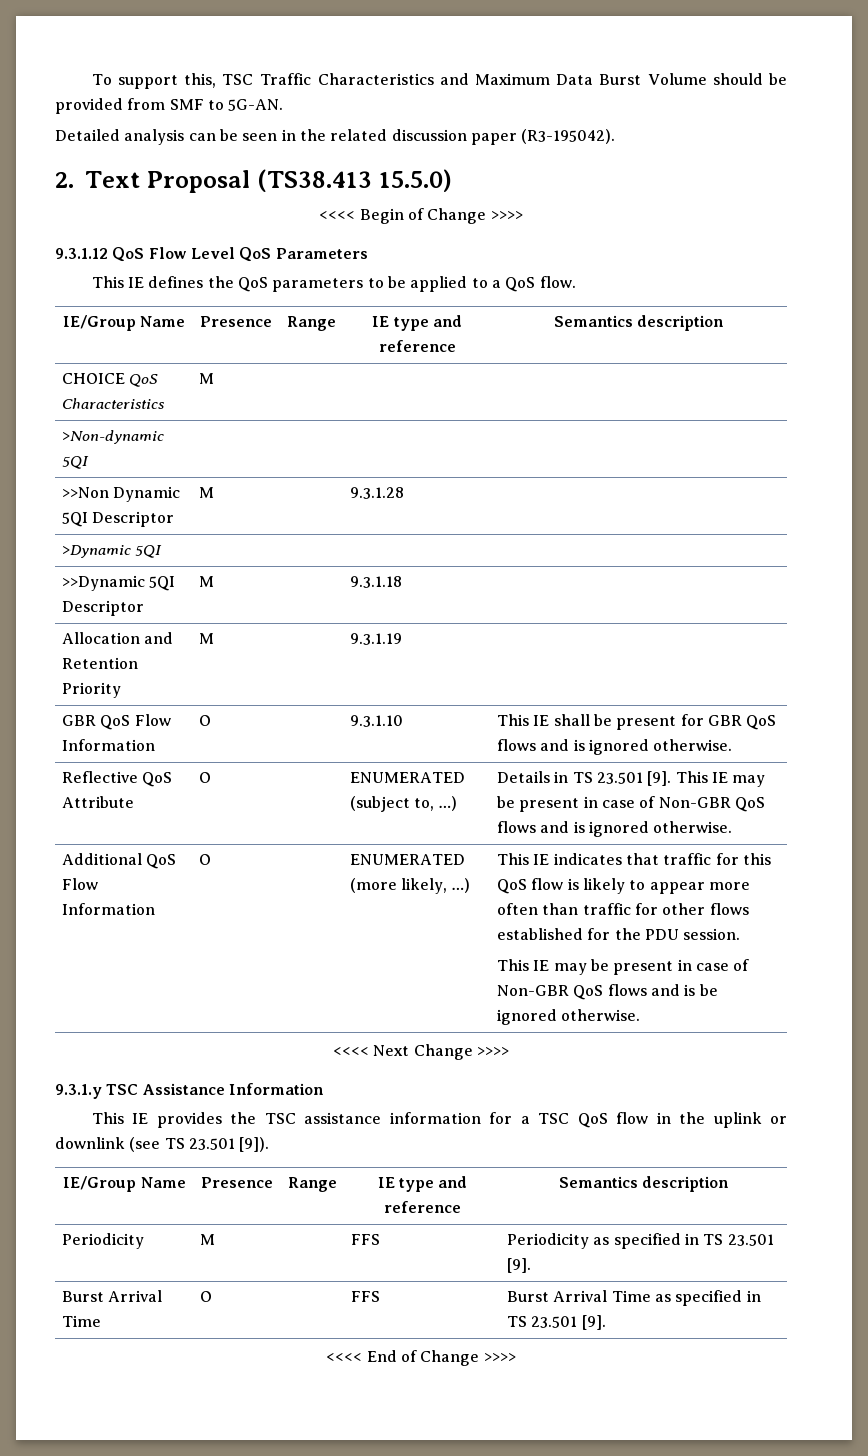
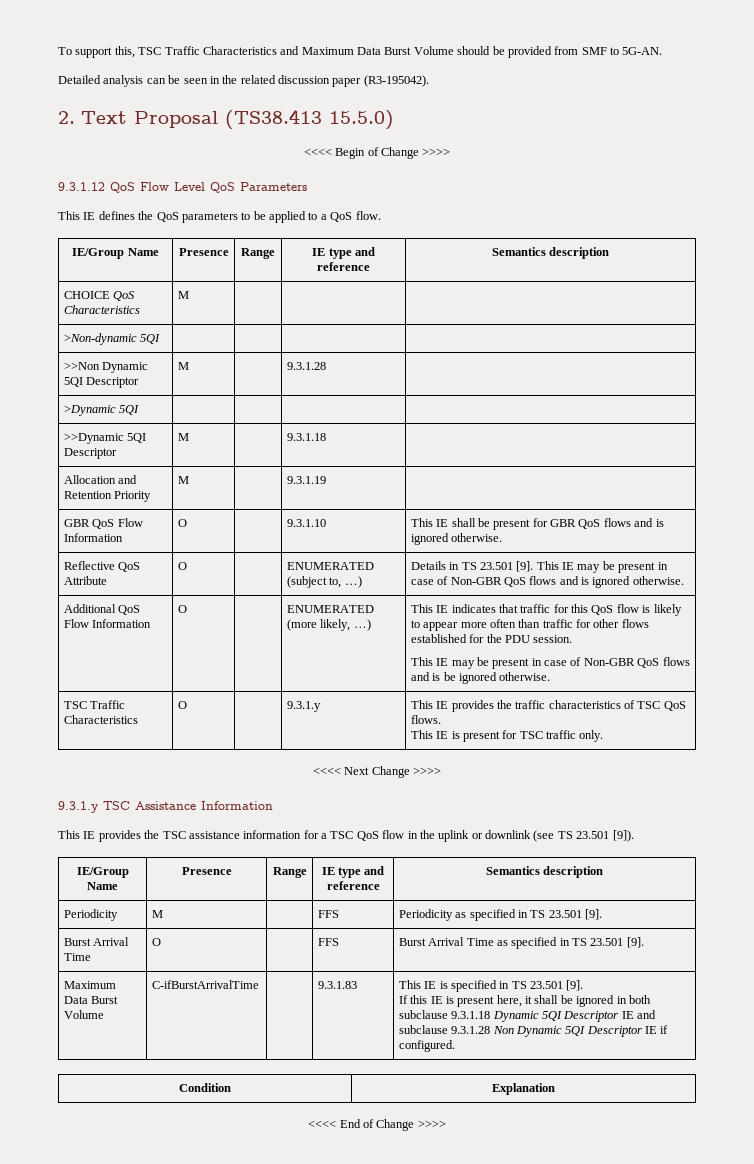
(641, 1015) none -> [63,700,126,709] [63,715,138,724] [177,701,187,709] [286,701,321,712] [410,700,686,712] [410,715,441,724] [410,730,604,742] // TSC Traffic Characteristics | O | | 9.3.1.y | This IE provides the traffic characteristics of TSC QoS flows. // This IE is present for TSC traffic only.
(606, 1322) none -> [63,981,116,989] [63,996,119,1004] [63,1010,104,1019] [151,980,259,989] [317,981,357,989] [398,980,584,992] [398,995,651,1007] [398,1010,657,1022] [398,1025,669,1037] [398,1040,455,1052] [179,1083,231,1092] [492,1083,555,1095] // Maximum Data Burst Volume | C-ifBurstArrivalTime | | 9.3.1.83 | This IE is specified in TS 23.501 [9]. // If this IE is present here, it shall be ignored in both subclause 9.3.1.18 Dynamic 5QI Descriptor IE and subclause 9.3.1.28 Non Dynamic 5QI Descriptor IE if configured. // Condition | Explanation

